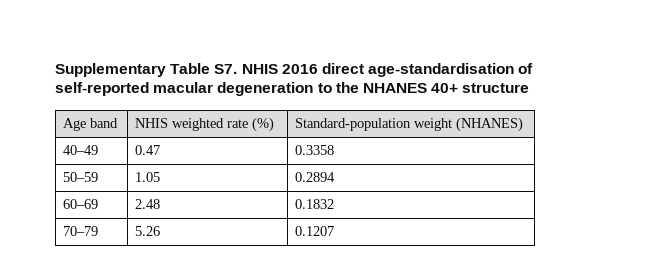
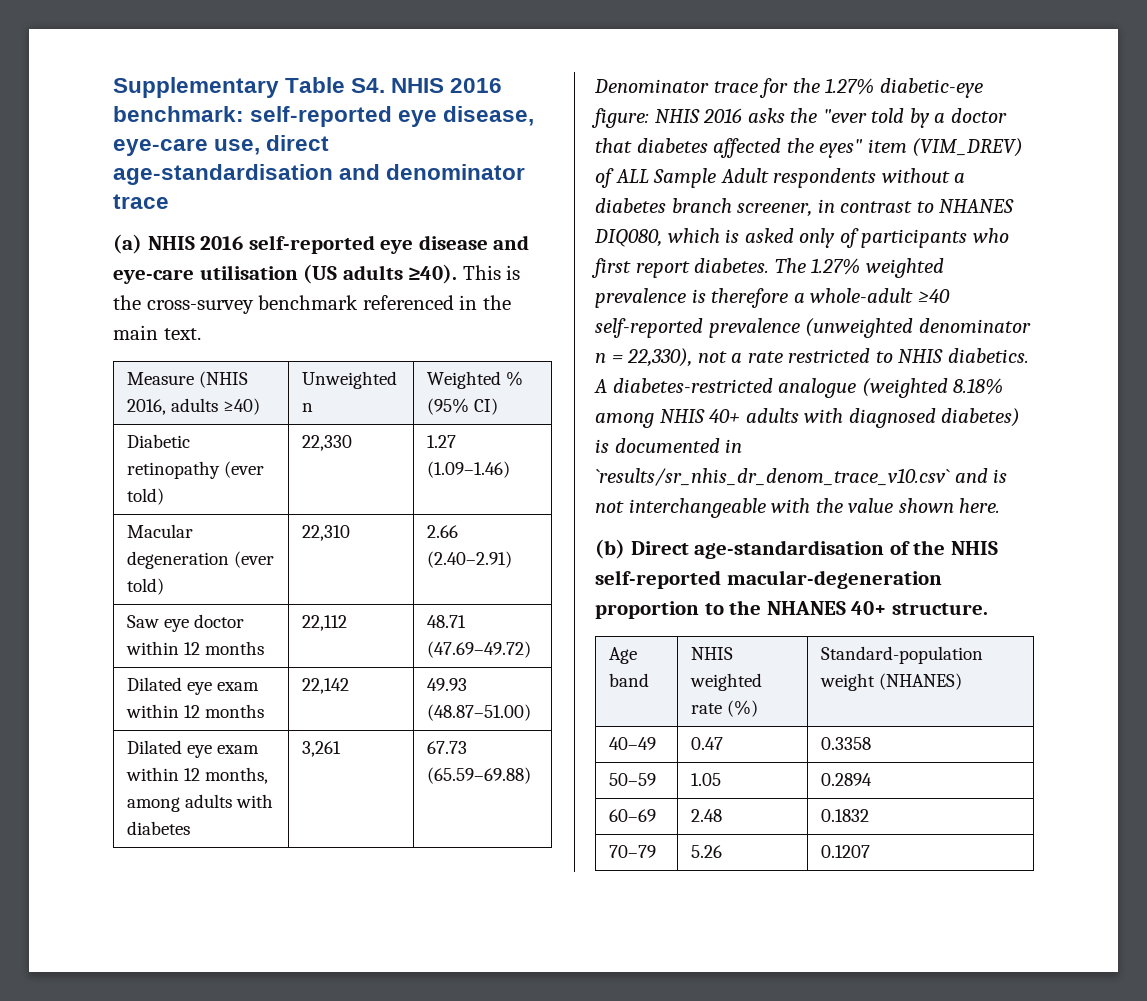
[214,63,534,77] [55,82,314,96] S7. NHIS 2016 direct age-standardisation of self-reported macular degeneration -> [351,78,503,93] [113,106,535,127] [113,135,330,156] [113,164,526,185] [113,194,169,209] [113,234,530,254] [113,264,521,284] [113,295,511,314] [113,325,201,340] [126,371,248,388] [126,398,260,415] [301,371,397,389] [301,403,313,412] [426,371,523,389] [426,398,498,415] [126,434,190,448] [126,461,264,479] [126,488,164,505] [301,435,352,451] [426,435,456,448] [426,461,510,478] [126,524,193,538] [126,551,274,569] [126,578,164,595] [301,525,350,541] [426,525,458,538] [426,551,512,568] [126,614,244,632] [125,641,264,655] [301,615,347,631] [426,615,466,628] [426,641,531,658] [126,677,259,695] [125,704,264,718] [301,678,349,694] [426,678,467,691] [426,704,531,721] [126,740,259,758] [125,767,268,784] [126,794,273,812] [126,821,190,835] [301,741,341,757] [426,741,467,754] [426,767,531,784] [594,78,983,98] [591,108,1007,128] [595,138,1024,158] [595,168,966,188] [595,198,1015,217] [594,228,1009,248] [591,258,944,278] [595,288,950,308] [595,318,1031,338] [595,348,1029,367] [594,378,1004,398] [595,408,1021,428] [595,438,743,453] [595,468,1008,486] [595,498,1001,518] [595,539,998,559] [595,570,942,589] [595,601,699,619] S4. NHIS 2016 benchmark: self-reported eye disease, eye-care use, direct age-standardisation and denominator trace // (a) NHIS 2016 self-reported eye disease and eye-care utilisation (US adults ≥40). This is the cross-survey benchmark referenced in the main text. // Measure (NHIS 2016, adults ≥40) | Unweighted n | Weighted % (95% CI) // Diabetic retinopathy (ever told) | 22,330 | 1.27 (1.09–1.46) // Macular degeneration (ever told) | 22,310 | 2.66 (2.40–2.91) // Saw eye doctor within 12 months | 22,112 | 48.71 (47.69–49.72) // Dilated eye exam within 12 months | 22,142 | 49.93 (48.87–51.00) // Dilated eye exam within 12 months, among adults with diabetes | 3,261 | 67.73 (65.59–69.88) // Denominator trace for the 1.27% diabetic-eye figure: NHIS 2016 asks the "ever told by a doctor that diabetes affected the eyes" item (VIM_DREV) of ALL Sample Adult respondents without a diabetes branch screener, in contrast to NHANES DIQ080, which is asked only of participants who first report diabetes. The 1.27% weighted prevalence is therefore a whole-adult ≥40 self-reported prevalence (unweighted denominator n = 22,330), not a rate restricted to NHIS diabetics. A diabetes-restricted analogue (weighted 8.18% among NHIS 40+ adults with diagnosed diabetes) is documented in `results/sr_nhis_dr_denom_trace_v10.csv` and is not interchangeable with the value shown here. // (b) Direct age-standardisation of the NHIS self-reported macular-degeneration proportion
[462,83,530,93] structure -> [891,603,988,615] structure.

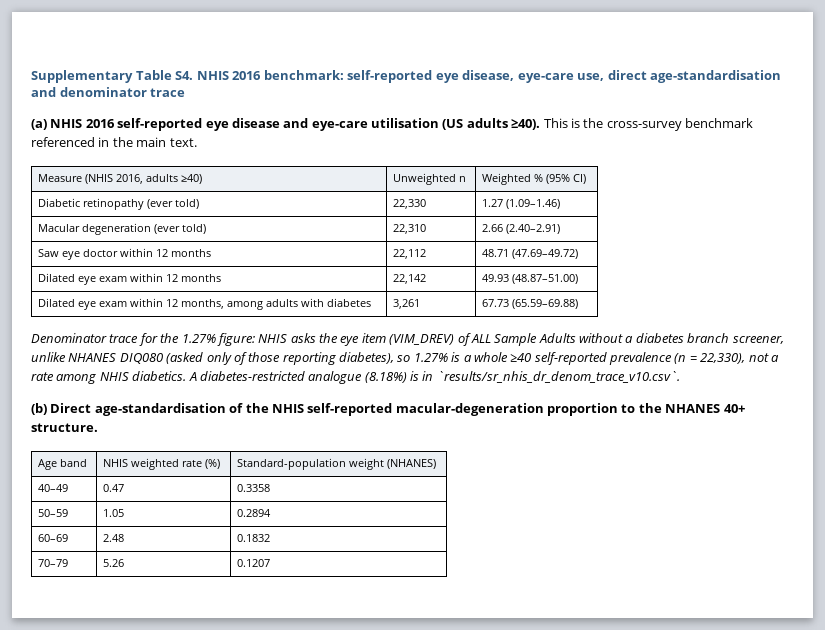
[879,78,983,98] diabetic-eye -> (216, 338) none
[703,108,743,123] 2016 -> (288, 338) none
[822,108,1007,128] [595,138,864,158] "ever told by a doctor that diabetes affected the eyes" -> [340,336,360,346] eye
[720,168,877,188] Adult respondents -> [538,333,576,343] Adults
[817,199,1015,213] [594,228,1009,248] [591,258,944,278] [595,288,950,308] [595,318,1031,338] [595,353,606,363] in contrast to NHANES DIQ080, which is asked only of participants who first report diabetes. The 1.27% weighted prevalence is therefore a whole-adult ≥40 self-reported prevalence (unweighted denominator n -> [31,352,687,365] unlike NHANES DIQ080 (asked only of those reporting diabetes), so 1.27% is a whole ≥40 self-reported prevalence (n
[788,348,893,363] restricted to -> [56,374,97,384] among
[861,378,1004,398] [595,408,1021,428] [595,438,743,453] [595,468,1008,486] [595,498,1001,518] (weighted 8.18% among NHIS 40+ adults with diagnosed diabetes) is documented in `results/sr_nhis_dr_denom_trace_v10.csv` and is not interchangeable with the value shown here. -> [364,371,680,383] (8.18%) is in `results/sr_nhis_dr_denom_trace_v10.csv`.

